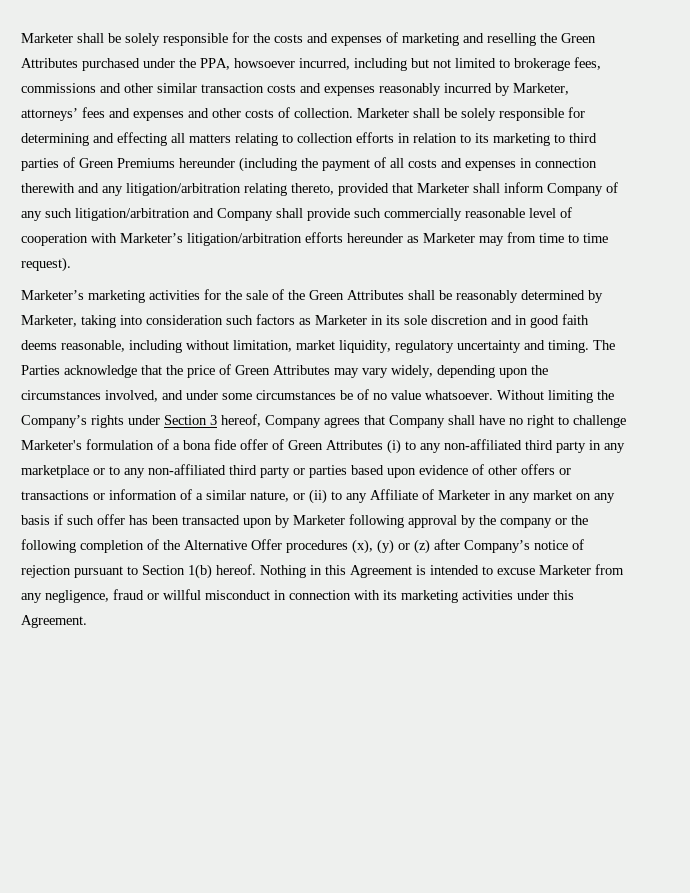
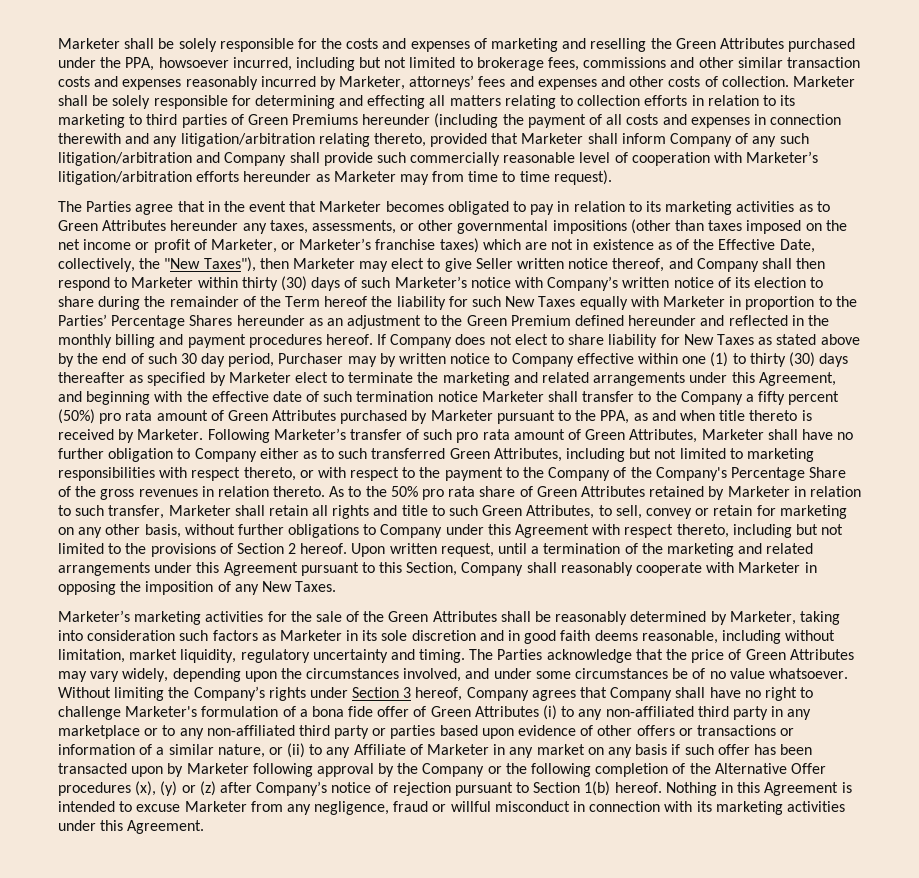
(71, 264) none -> [58,201,830,215] [58,219,847,234] [58,238,815,253] [58,257,826,272] [58,276,824,291] [58,296,857,310] [58,314,829,329] [58,334,860,348] [58,352,849,367] [58,372,836,386] [58,391,840,405] [58,409,812,424] [58,428,854,443] [58,448,814,462] [58,467,847,481] [58,486,861,500] [58,505,847,519] [58,524,844,538] [58,543,814,557] [58,562,817,576] [58,581,337,595] // The Parties agree that in the event that Marketer becomes obligated to pay in relation to its marketing activities as to Green Attributes hereunder any taxes, assessments, or other governmental impositions (other than taxes imposed on the net income or profit of Marketer, or Marketer’s franchise taxes) which are not in existence as of the Effective Date, collectively, the "New Taxes"), then Marketer may elect to give Seller written notice thereof, and Company shall then respond to Marketer within thirty (30) days of such Marketer’s notice with Company’s written notice of its election to share during the remainder of the Term hereof the liability for such New Taxes equally with Marketer in proportion to the Parties’ Percentage Shares hereunder as an adjustment to the Green Premium defined hereunder and reflected in the monthly billing and payment procedures hereof. If Company does not elect to share liability for New Taxes as stated above by the end of such 30 day period, Purchaser may by written notice to Company effective within one (1) to thirty (30) days thereafter as specified by Marketer elect to terminate the marketing and related arrangements under this Agreement, and beginning with the effective date of such termination notice Marketer shall transfer to the Company a fifty percent (50%) pro rata amount of Green Attributes purchased by Marketer pursuant to the PPA, as and when title thereto is received by Marketer. Following Marketer’s transfer of such pro rata amount of Green Attributes, Marketer shall have no further obligation to Company either as to such transferred Green Attributes, including but not limited to marketing responsibilities with respect thereto, or with respect to the payment to the Company of the Company's Percentage Share of the gross revenues in relation thereto. As to the 50% pro rata share of Green Attributes retained by Marketer in relation to such transfer, Marketer shall retain all rights and title to such Green Attributes, to sell, convey or retain for marketing on any other basis, without further obligations to Company under this Agreement with respect thereto, including but not limited to the provisions of Section 2 hereof. Upon written request, until a termination of the marketing and related arrangements under this Agreement pursuant to this Section, Company shall reasonably cooperate with Marketer in opposing the imposition of any New Taxes.
[500,518,552,528] company -> [422,763,485,777] Company

